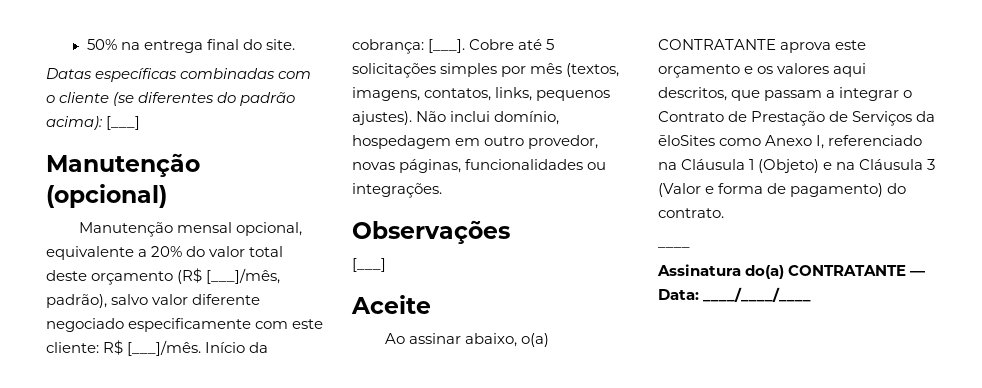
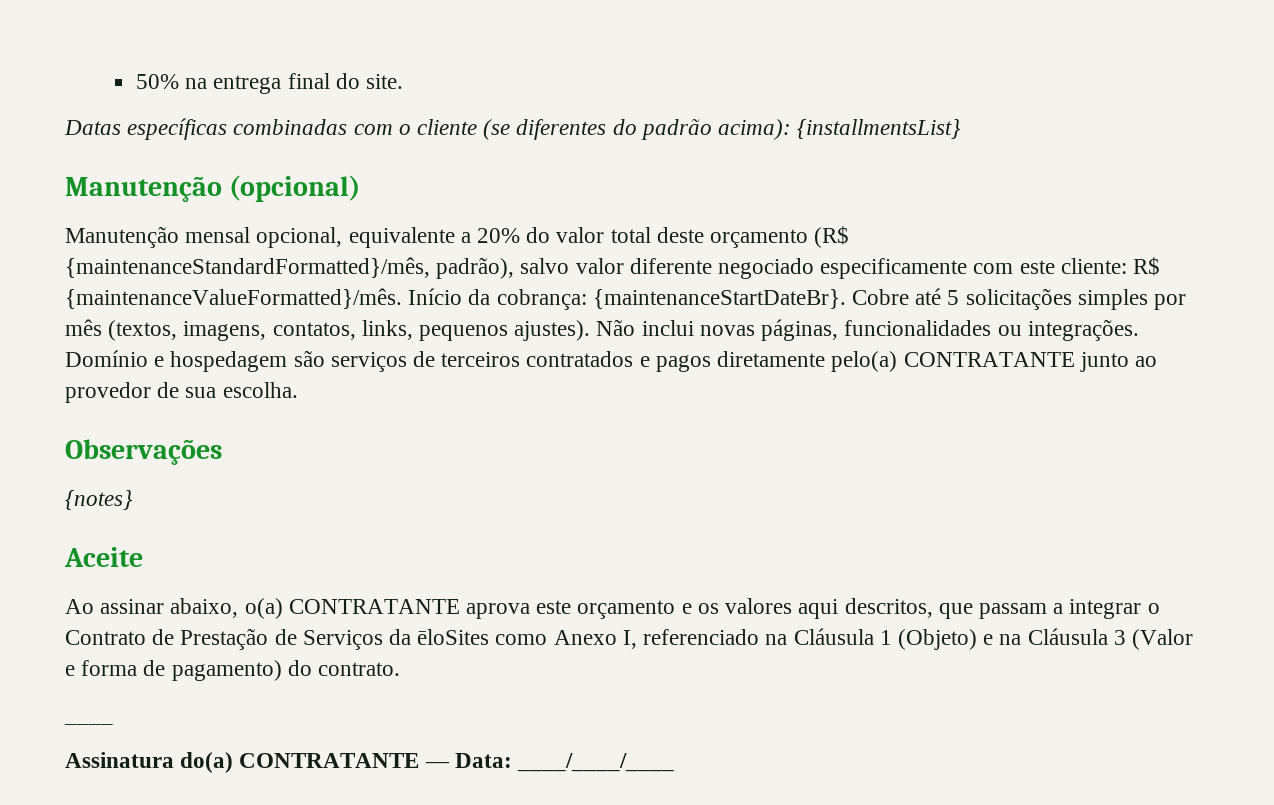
[106,116,141,130] [___] -> [797,119,961,139] {installmentsList}
[206,268,281,284] [___]/mês, -> [65,257,430,278] {maintenanceStandardFormatted}/mês,
[127,340,202,356] [___]/mês. -> [65,288,402,309] {maintenanceValueFormatted}/mês.
[428,39,466,53] [___]. -> [592,289,846,309] {maintenanceStartDateBr}.
[494,111,560,125] [352,135,599,149] domínio, hospedagem em outro provedor, -> (694, 328) none
(442, 190) none -> [65,350,1157,372] [65,382,298,403] Domínio e hospedagem são serviços de terceiros contratados e pagos diretamente pelo(a) CONTRATANTE junto ao provedor de sua escolha.
[352,258,386,272] [___] -> [65,490,132,510] {notes}

